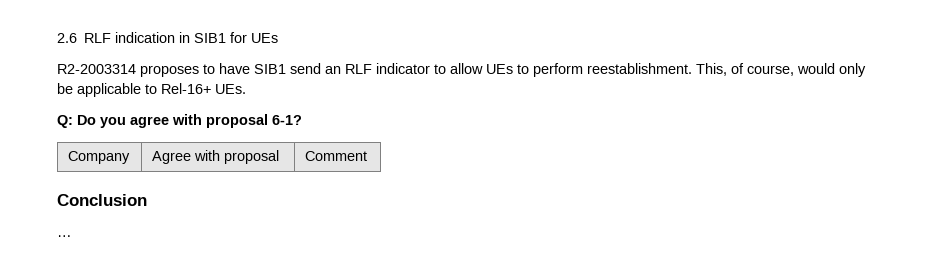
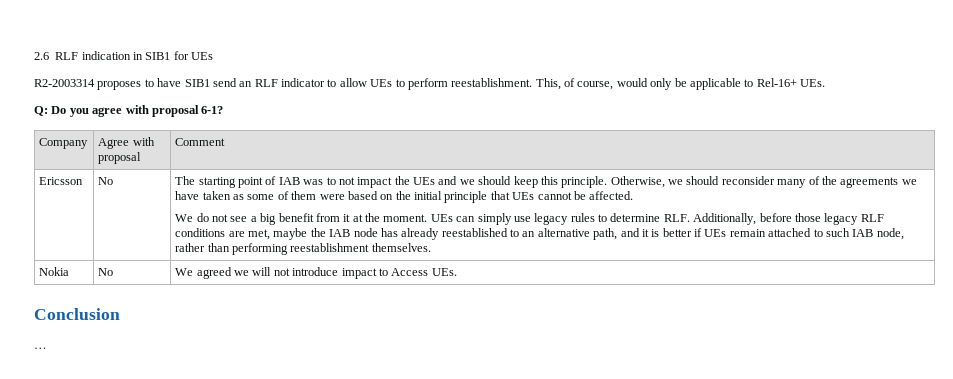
(368, 156) none -> [39,177,84,185] [98,177,114,185] [175,176,917,188] [175,191,634,203] [175,213,884,225] [175,228,904,240] [175,243,431,255] [39,267,70,276] [98,268,114,276] [175,267,457,279] // Ericsson | No | The starting point of IAB was to not impact the UEs and we should keep this principle. Otherwise, we should reconsider many of the agreements we have taken as some of them were based on the initial principle that UEs cannot be affected. // We do not see a big benefit from it at the moment. UEs can simply use legacy rules to determine RLF. Additionally, before those legacy RLF conditions are met, maybe the IAB node has already reestablished to an alternative path, and it is better if UEs remain attached to such IAB node, rather than performing reestablishment themselves. // Nokia | No | We agreed we will not introduce impact to Access UEs.

